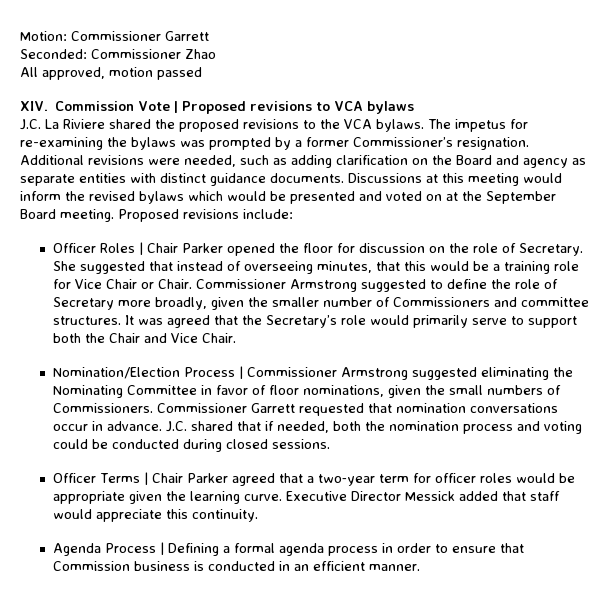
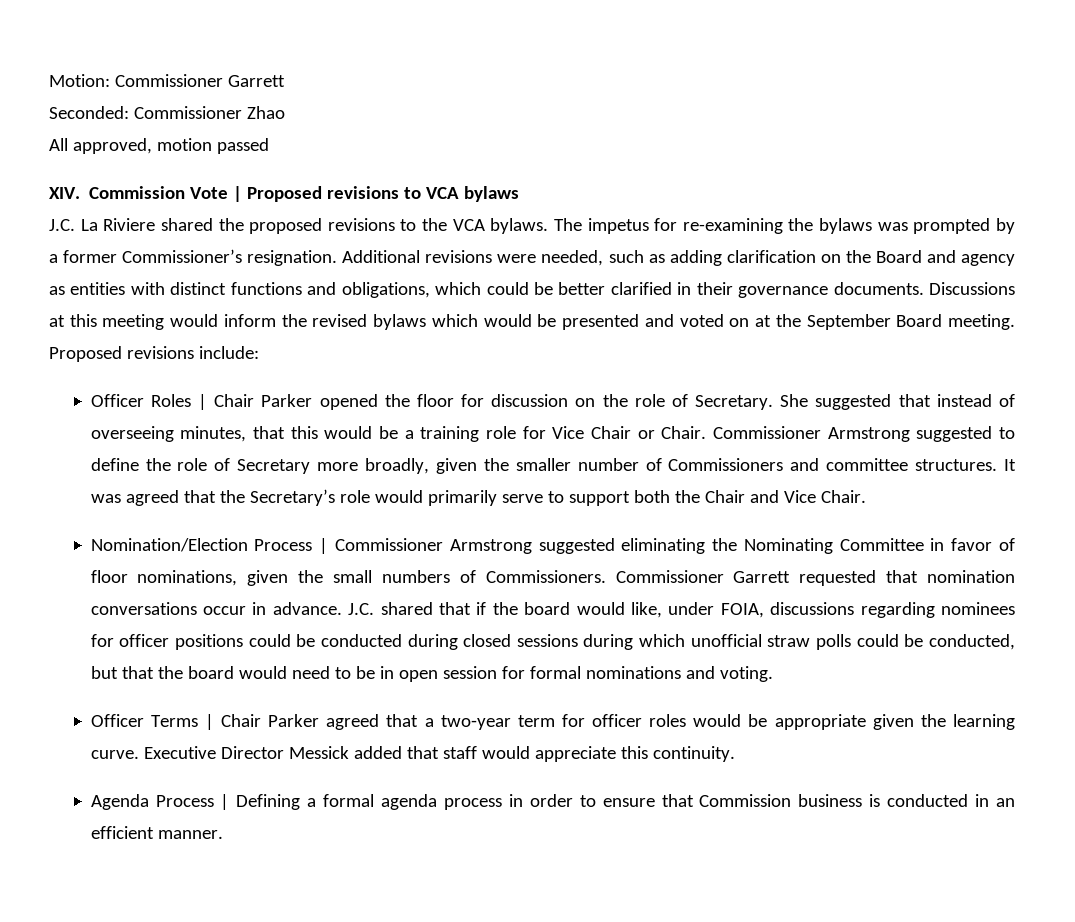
[20,174,75,186] separate -> (65, 290) none
[210,173,266,186] guidance -> [230,282,829,298] functions and obligations, which could be better clarified in their governance
[276,421,582,434] needed, both the nomination process and voting -> [492,602,1015,618] [90,634,243,650] the board would like, under FOIA, discussions regarding nominees for officer positions
[271,439,330,449] sessions. -> [516,634,1015,650] [90,666,773,682] sessions during which unofficial straw polls could be conducted, but that the board would need to be in open session for formal nominations and voting.

